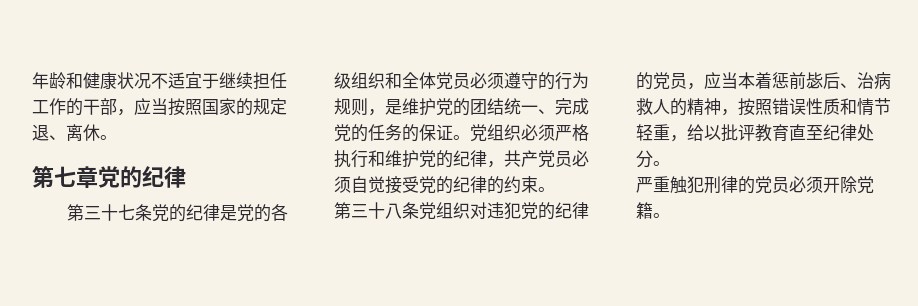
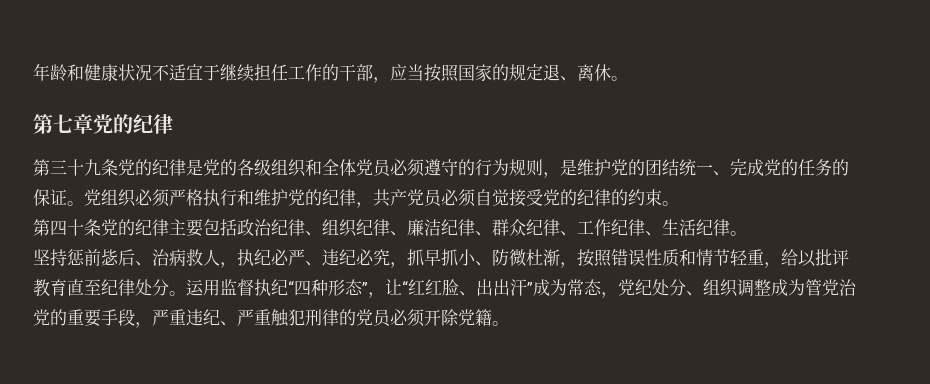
[117,204,135,220] 七 -> [84,159,101,176] 九
[351,202,589,220] [636,72,772,90] 三十八条党组织对违犯党的纪律的党员，应当本着 -> [50,219,747,237] [33,249,67,266] 四十条党的纪律主要包括政治纪律、组织纪律、廉洁纪律、群众纪律、工作纪律、生活纪律。 // 坚持
[670,98,721,116] 的精神 -> [220,249,560,268] ，执纪必严、违纪必究，抓早抓小、防微杜渐
(670, 163) // -> [186,279,857,298] [33,309,237,328] 运用监督执纪“四种形态”，让“红红脸、出出汗”成为常态，党纪处分、组织调整成为管党治党的重要手段，严重违纪、

